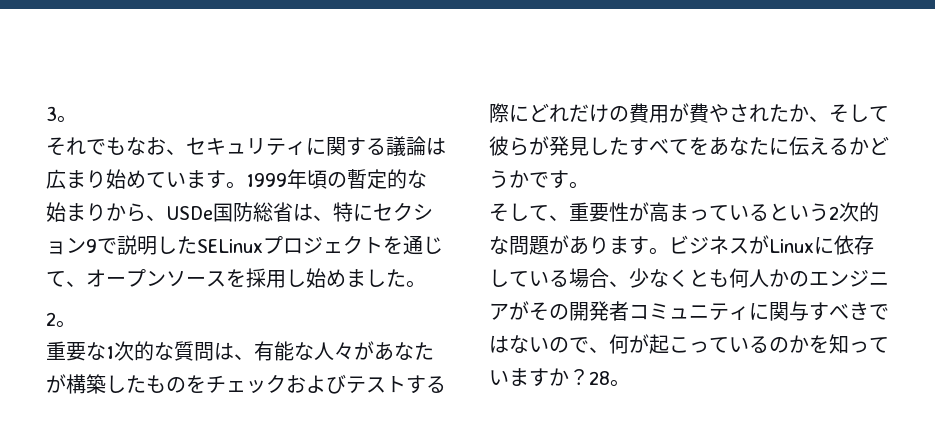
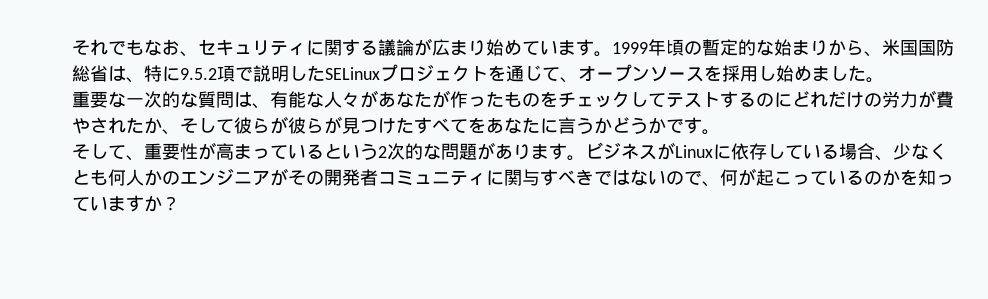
[46,106,77,123] 3。 // -> (72, 47) none
[426,137,446,155] は -> [414,38,432,56] が
[166,206,213,220] USDe -> [882,39,918,56] 米国
[373,202,433,221] [46,237,97,255] セクション9 -> [180,65,235,82] 9.5.2項
[46,312,76,328] // 2。 -> (884, 80) none
[106,346,114,359] 1 -> [126,98,144,106] 一
[66,374,126,394] 構築し -> [450,91,486,108] 作っ
[286,374,346,394] および -> [630,92,666,107] して
[489,103,509,123] 際 -> [756,93,774,107] の
[629,103,669,123] 費用 -> [882,91,918,108] 労力
[549,136,609,156] 発見し -> [288,116,396,134] 彼らが見つけ
[789,136,849,156] 伝える -> [558,117,594,134] 言う
[589,371,630,387] 28。 -> (180, 203) none

